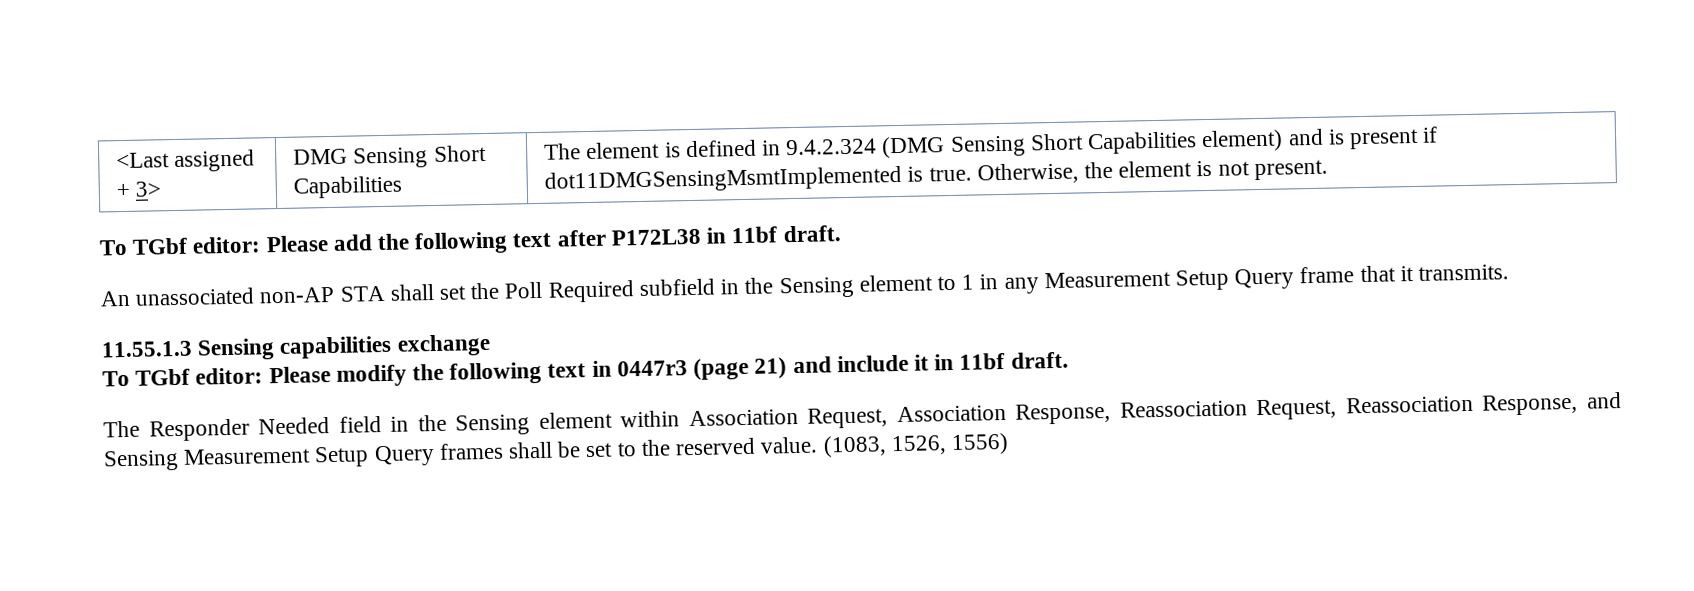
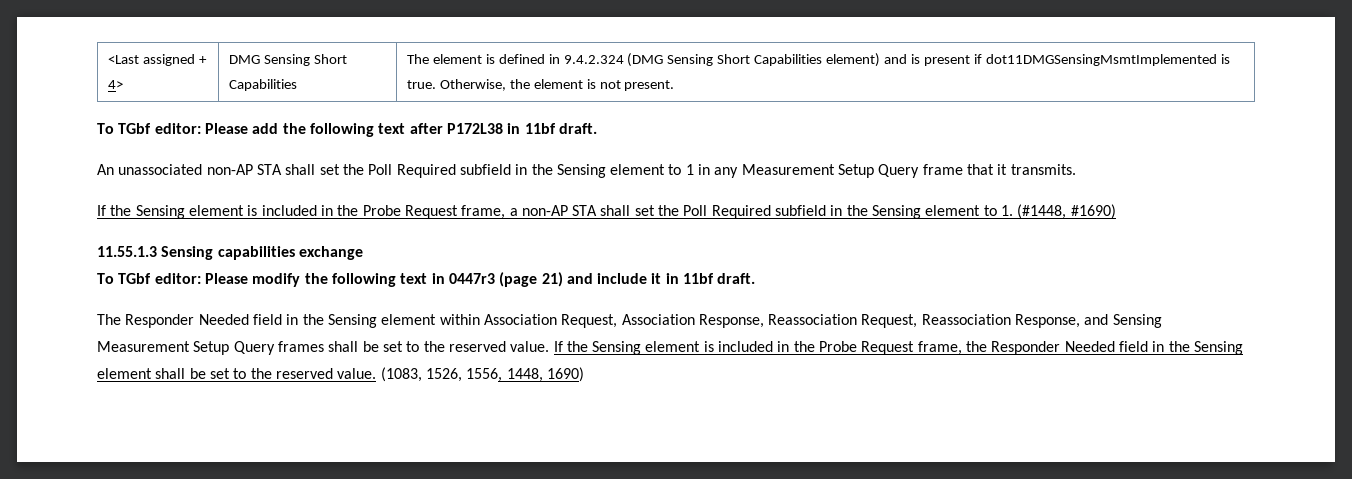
[135,181,162,197] 3> -> [107,80,123,89] 4>
(1510, 272) none -> [97,204,1116,219] // If the Sensing element is included in the Probe Request frame, a non-AP STA shall set the Poll Required subfield in the Sensing element to 1. (#1448, #1690)
[822,432,1009,458] (1083, 1526, 1556) -> [553,341,1243,355] [97,367,584,382] If the Sensing element is included in the Probe Request frame, the Responder Needed field in the Sensing element shall be set to the reserved value. (1083, 1526, 1556, 1448, 1690)

